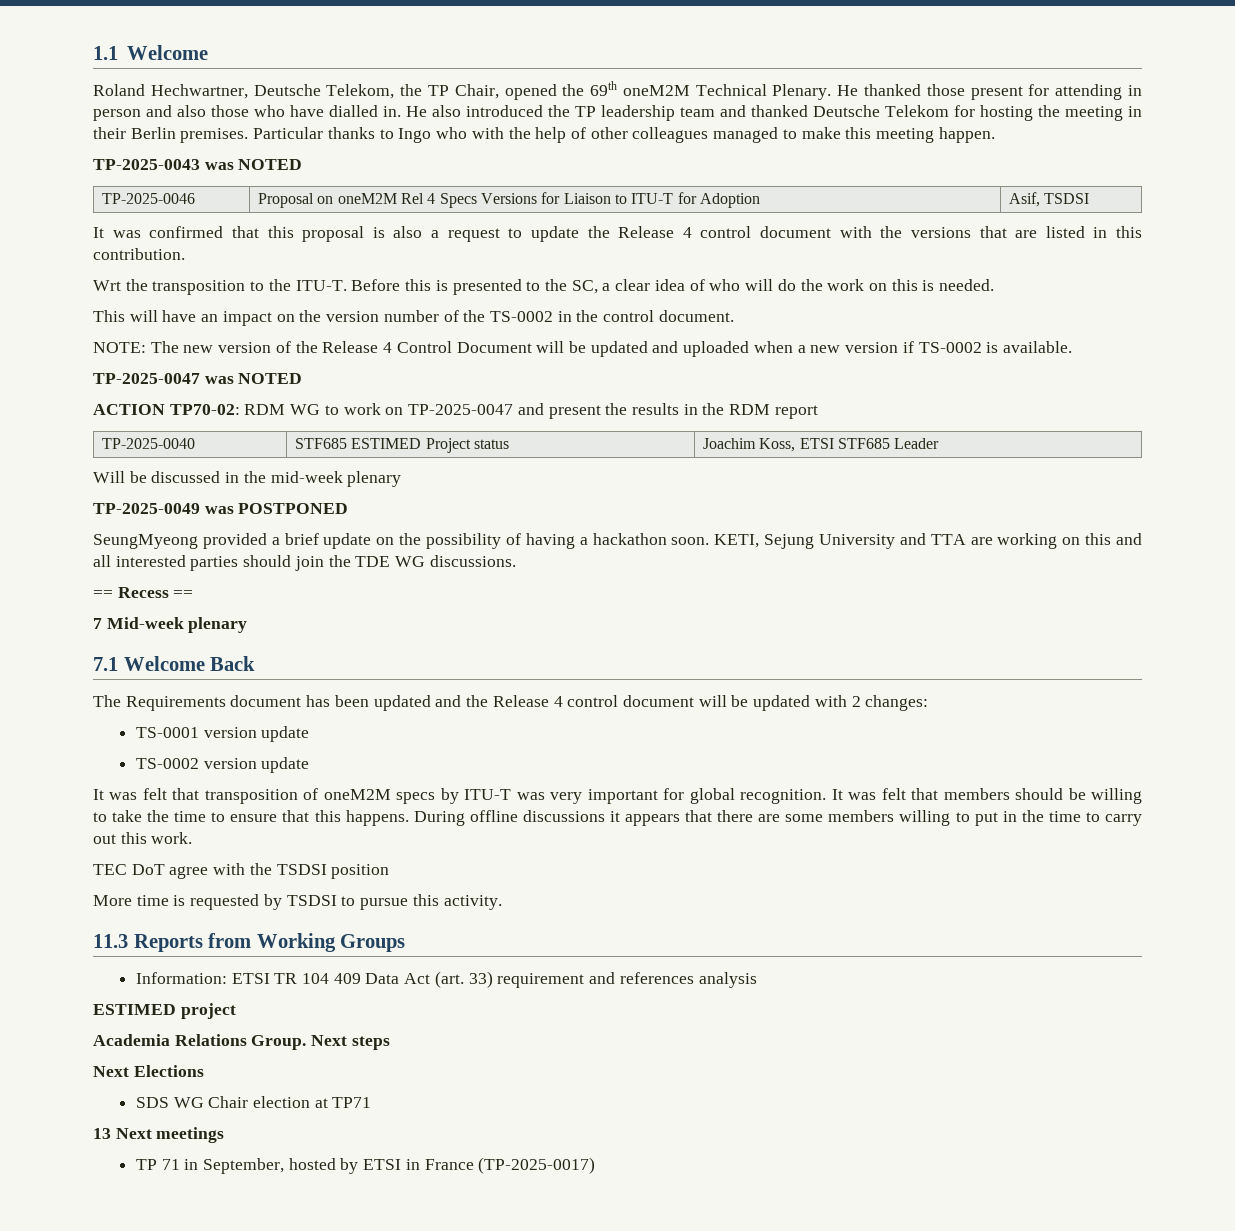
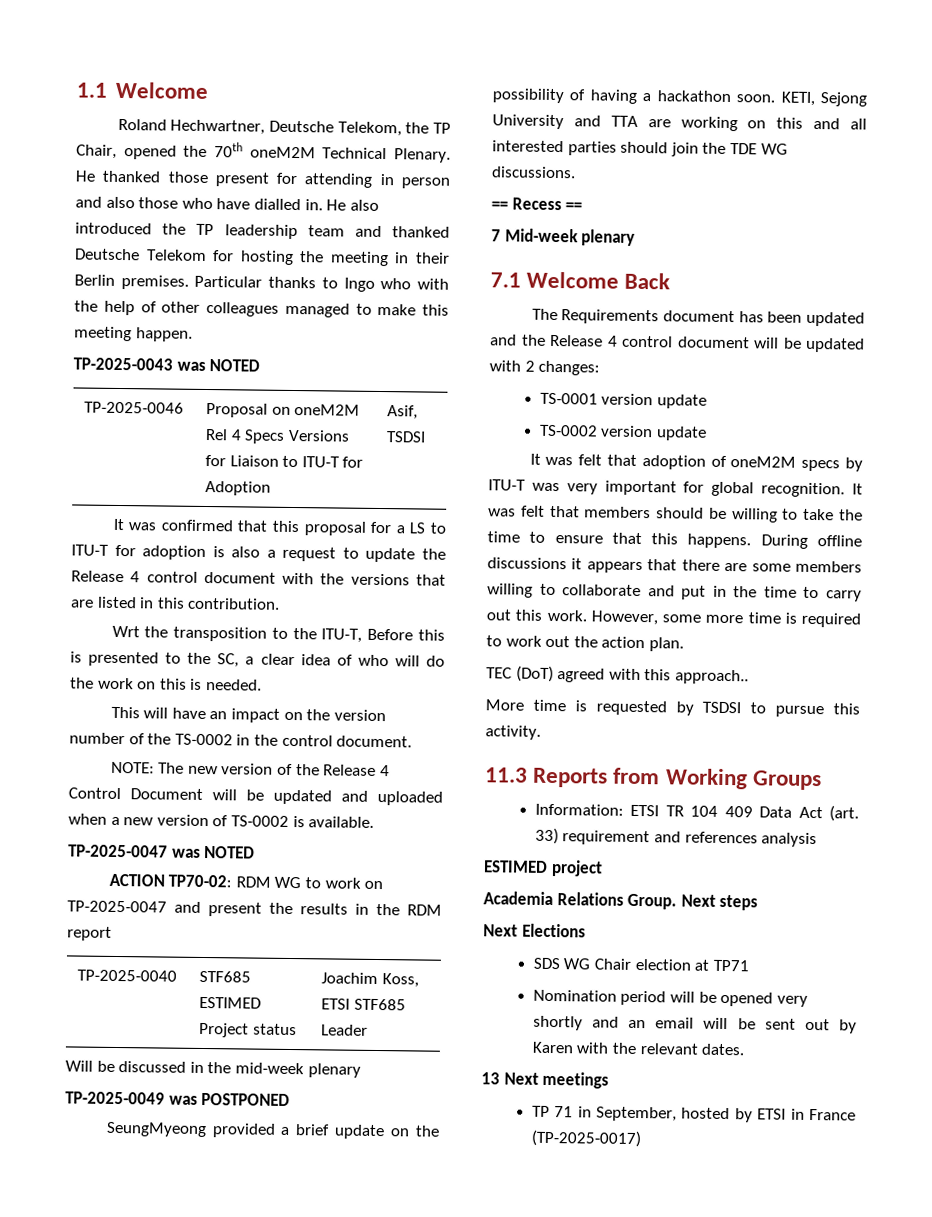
[590,81,618,96] 69th -> [213,142,243,158] 70th
(365, 234) none -> [370,521,446,534] [71,544,207,561] for a LS to ITU-T for adoption
[295,280,347,291] ITU-T. -> [321,628,363,643] ITU-T,
[902,341,914,353] if -> [212,815,229,827] of
[764,534,815,549] Sejung -> [820,92,867,107] Sejong
[204,789,298,804] transposition -> [641,455,706,470] adoption
(970, 817) none -> [562,584,675,597] collaborate and
[93,863,390,879] // TEC DoT agree with the TSDSI position -> [590,610,861,628] [486,635,684,652] [486,665,749,685] However, some more time is required to work out the action plan. // TEC (DoT) agreed with this approach..
(372, 1102) none -> [532,989,808,1007] [532,1015,857,1034] [531,1041,745,1056] // Nomination period will be opened very shortly and an email will be sent out by Karen with the relevant dates.

